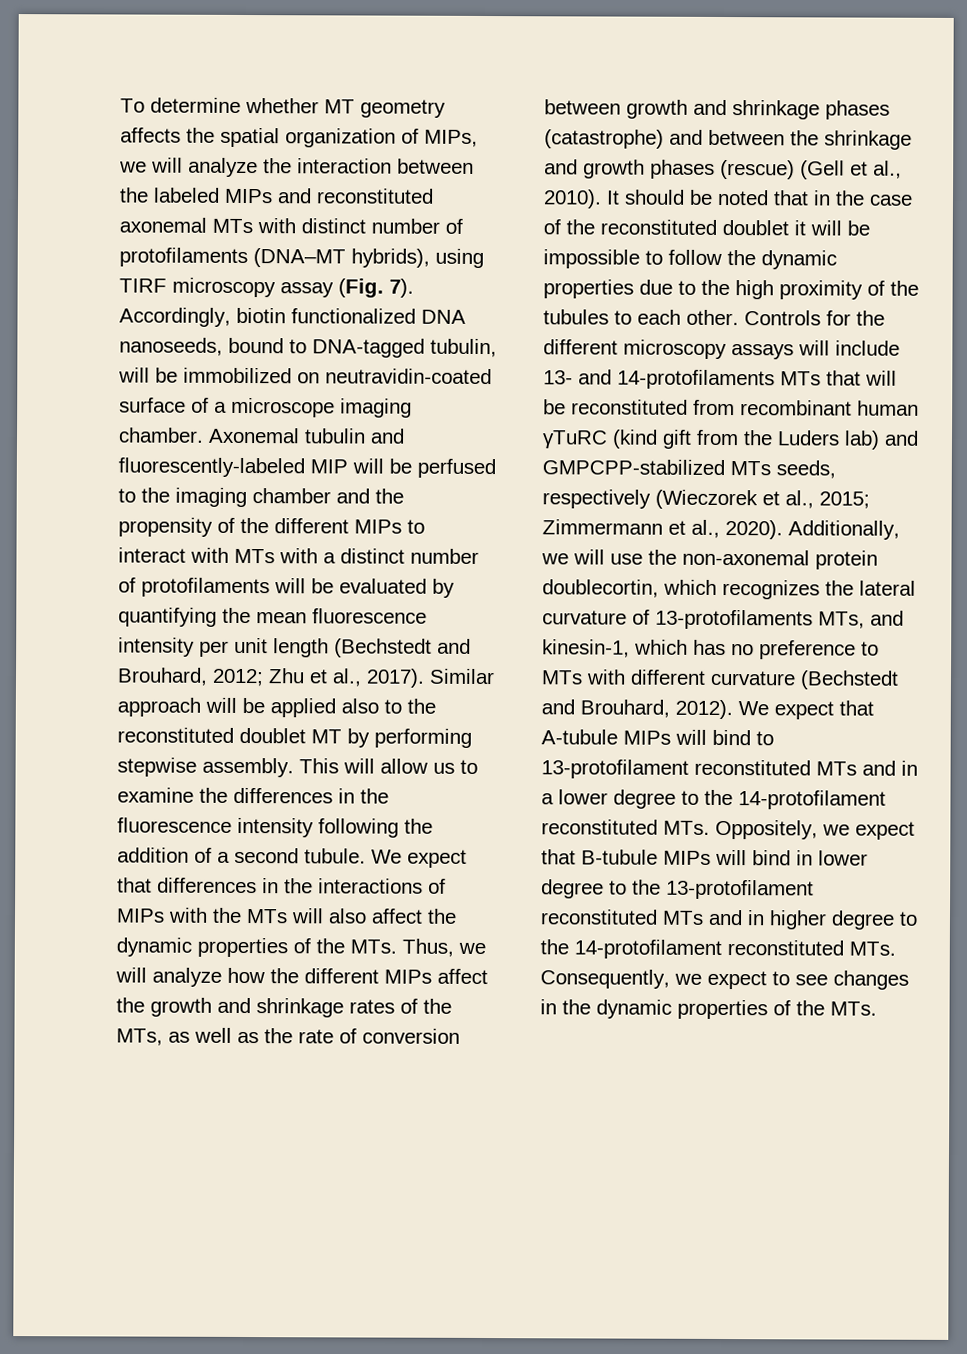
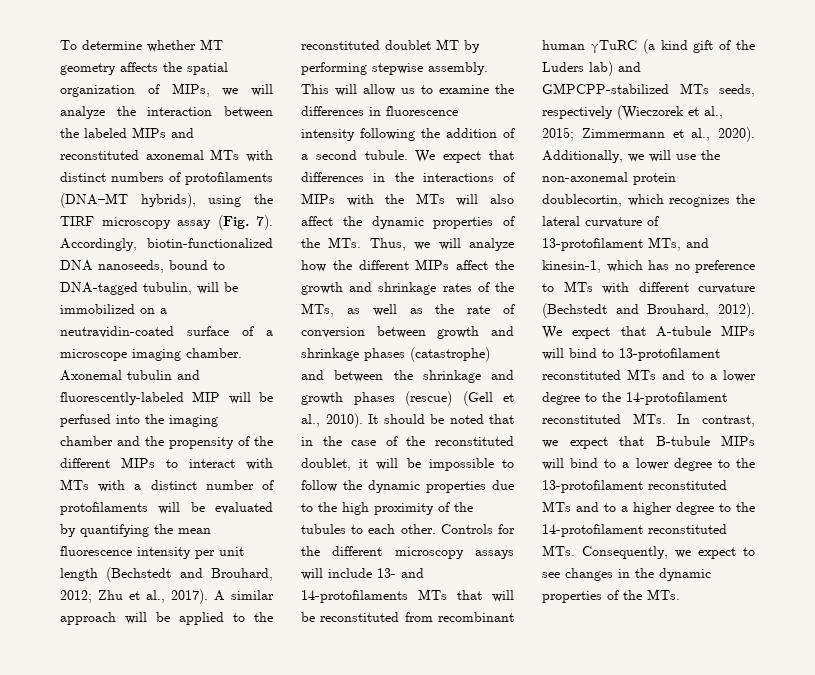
[371,218,440,234] number -> [111,172,164,182] numbers
(484, 258) none -> [254,194,273,204] the
[236,307,416,324] biotin functionalized -> [147,238,273,248] biotin-functionalized
(320, 378) none -> [160,308,167,314] a
[118,488,136,503] to -> [116,415,140,424] into
[429,668,495,685] Similar -> [214,590,274,601] A similar
[341,698,379,714] also -> (224, 618) none
[360,788,389,804] the -> (381, 111) none
[722,219,789,236] doublet -> [301,458,351,471] doublet,
[612,429,739,449] (kind gift from -> [642,39,732,54] (a kind gift of
[655,609,813,630] 13-protofilaments -> [542,238,643,251] 13-protofilament
[901,760,918,776] in -> [691,371,704,380] to
[715,819,818,840] Oppositely, -> [677,414,755,427] In contrast,
[796,850,813,866] in -> [604,459,630,468] to a
[747,910,765,926] in -> [604,503,628,512] to a

